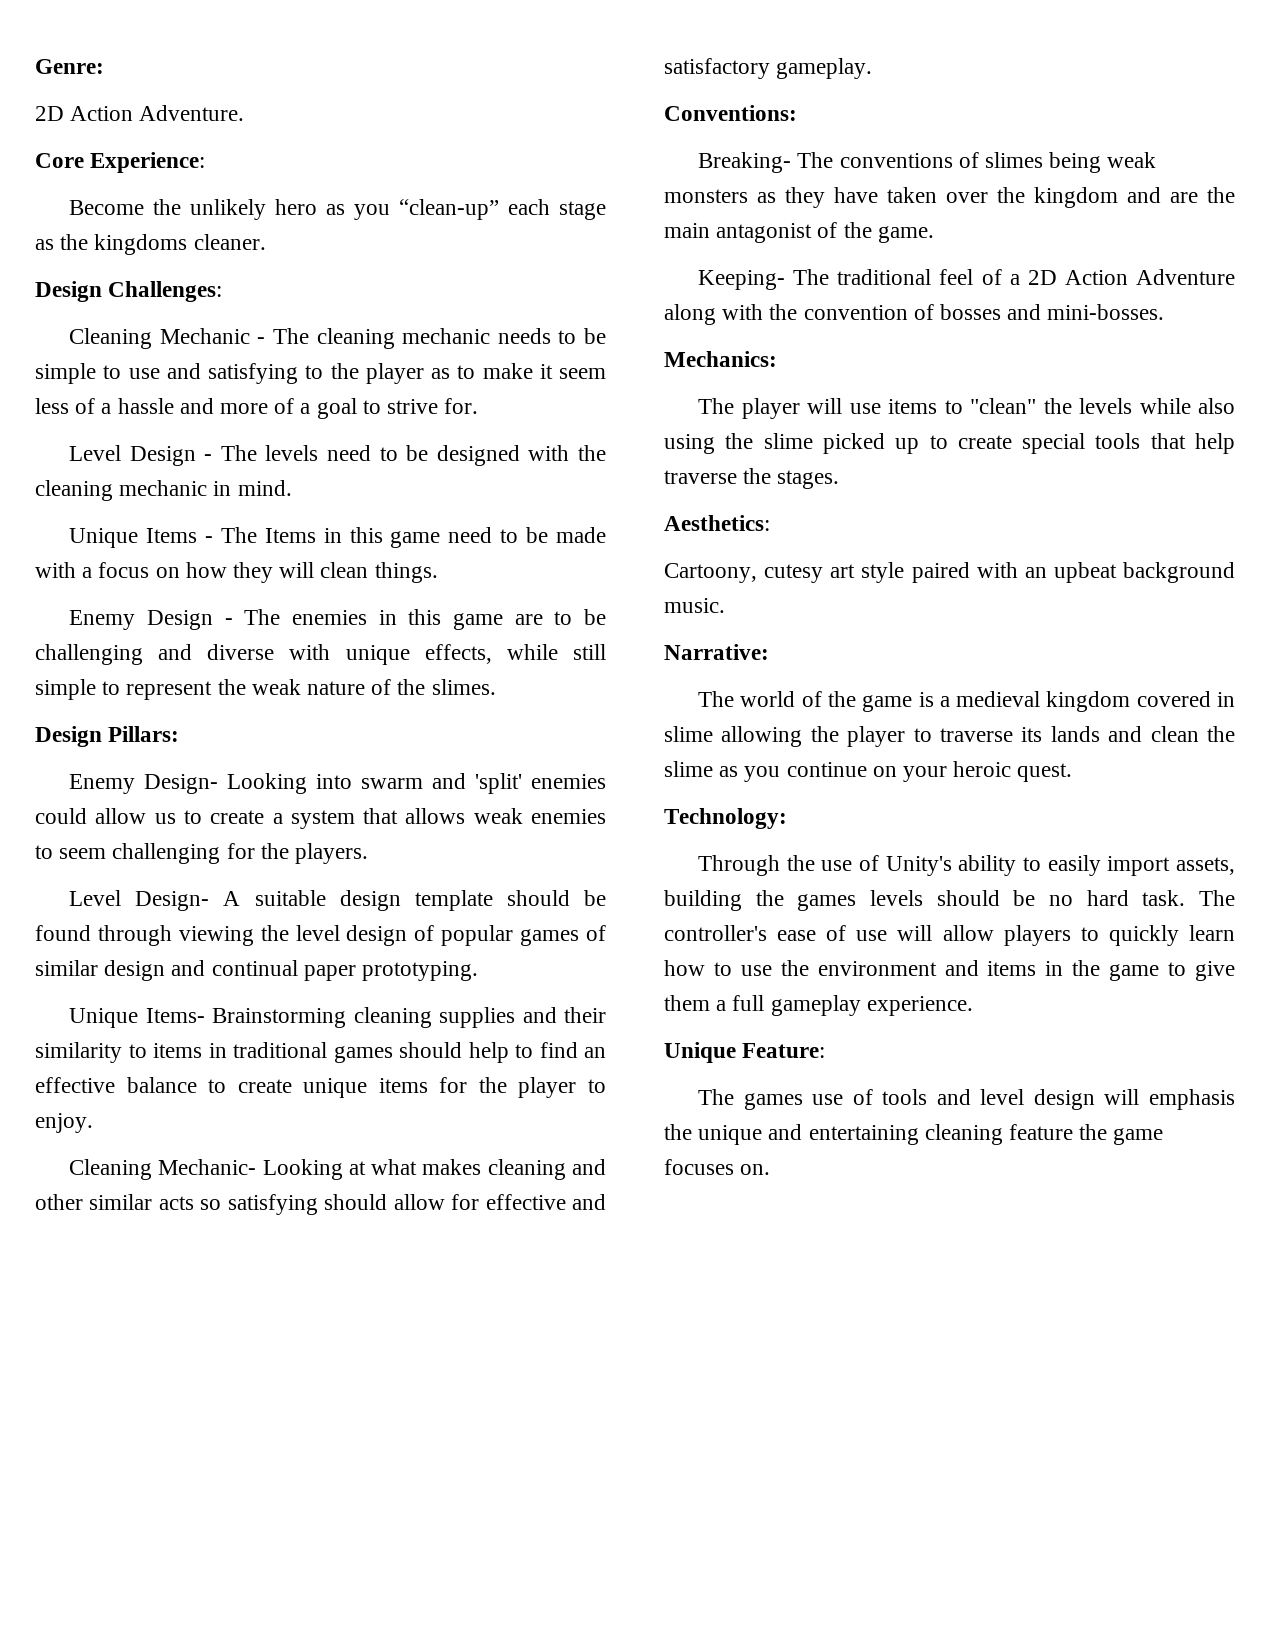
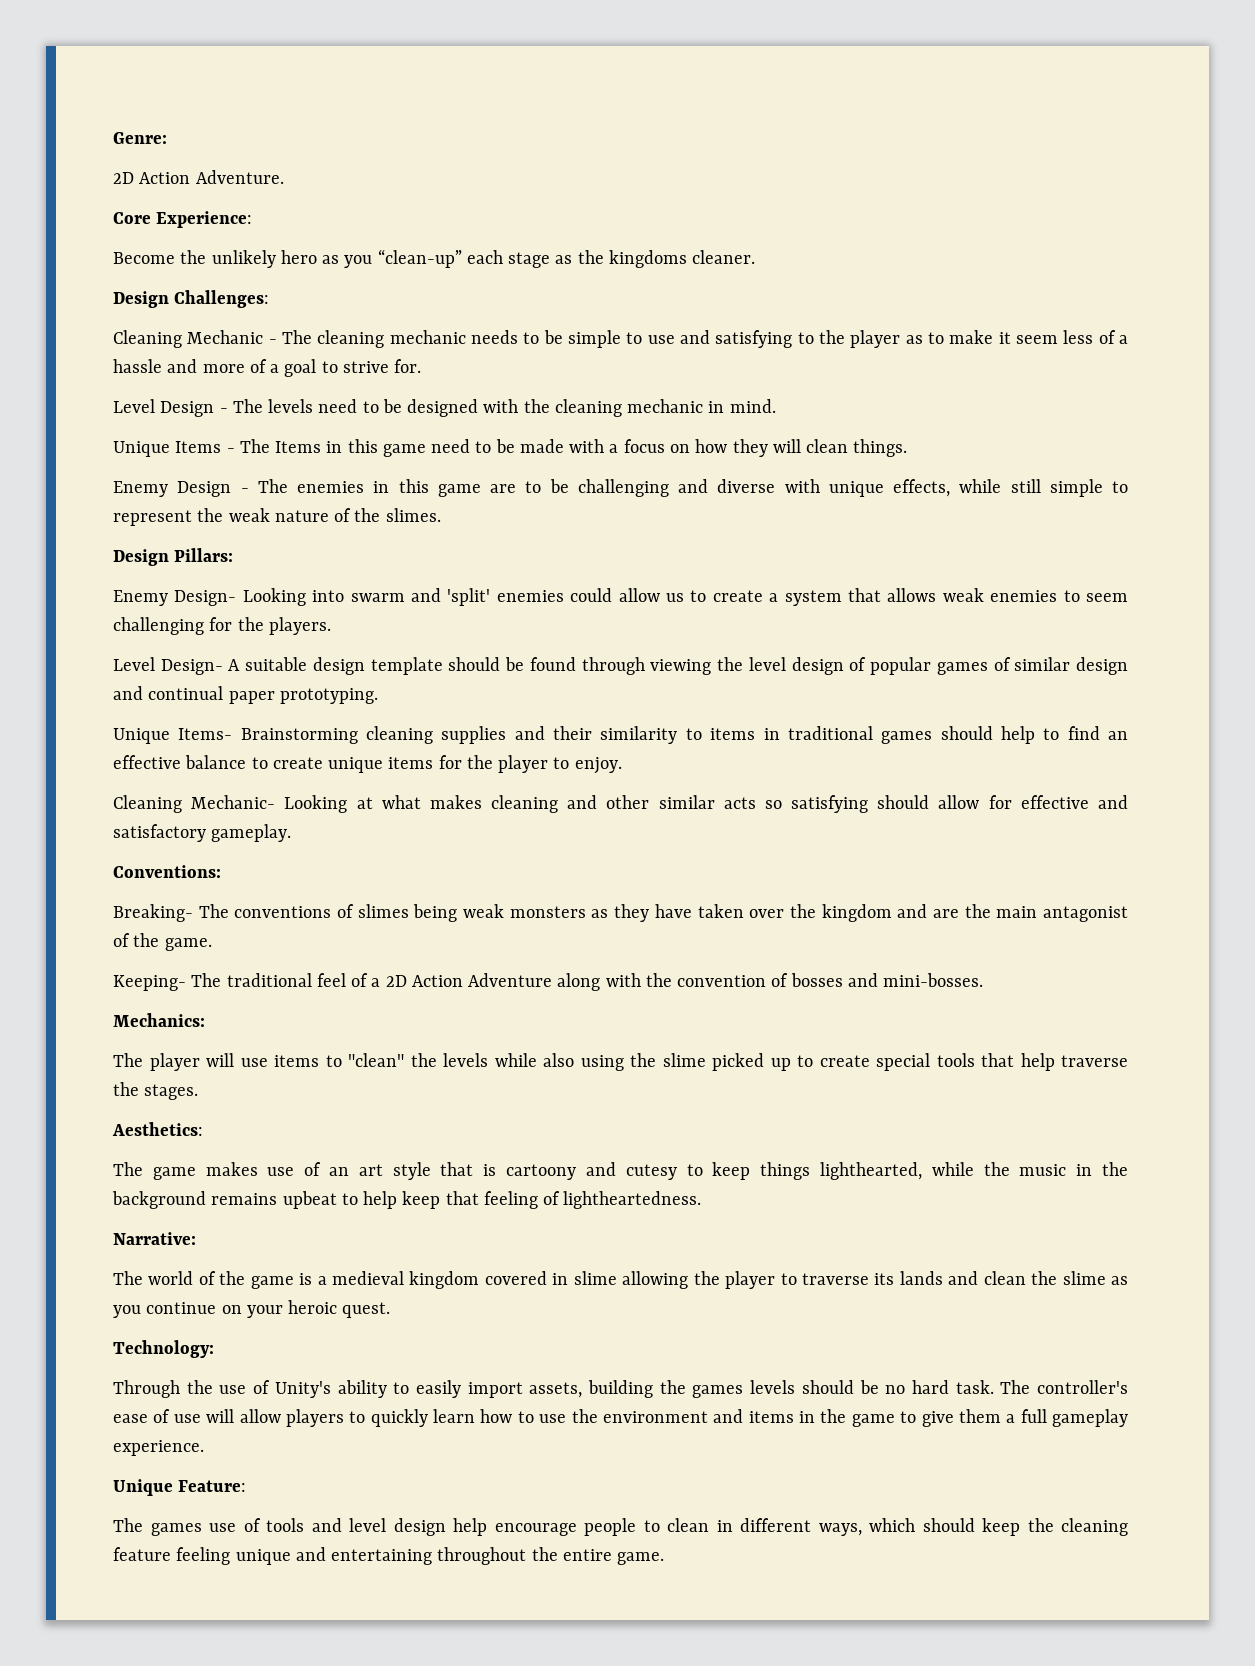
[664,562,1235,583] [664,598,725,613] Cartoony, cutesy art style paired with an upbeat background music. -> [113,1162,1129,1180] [112,1191,702,1209] The game makes use of an art style that is cartoony and cutesy to keep things lighthearted, while the music in the background remains upbeat to help keep that feeling of lightheartedness.
[1104,1089,1235,1110] [664,1124,1164,1145] [664,1159,771,1175] will emphasis the unique and entertaining cleaning feature the game focuses on. -> [453,1518,1128,1536] [113,1547,665,1565] help encourage people to clean in different ways, which should keep the cleaning feature feeling unique and entertaining throughout the entire game.

